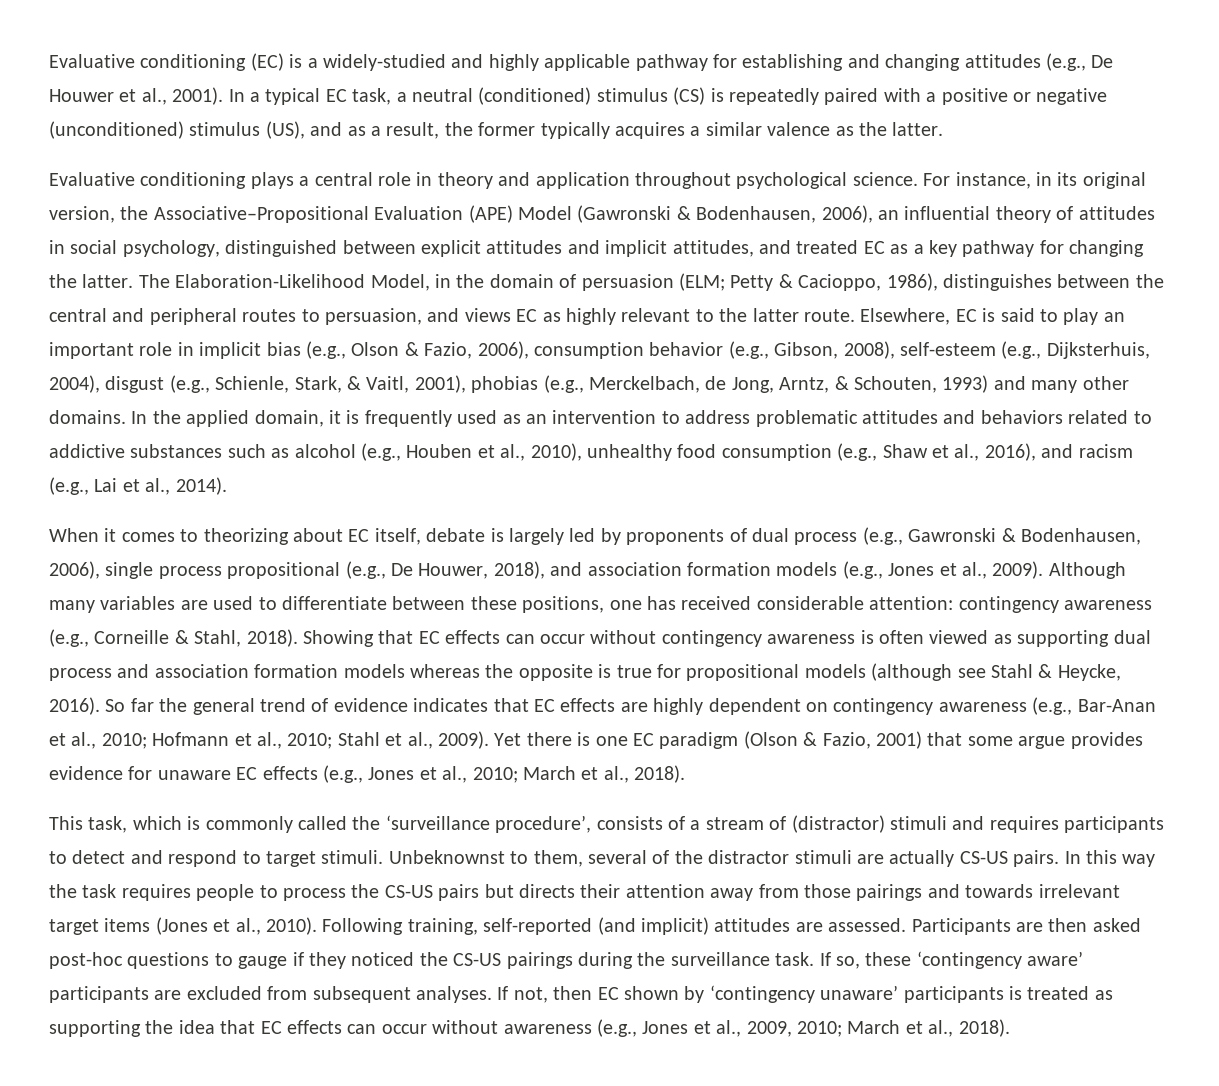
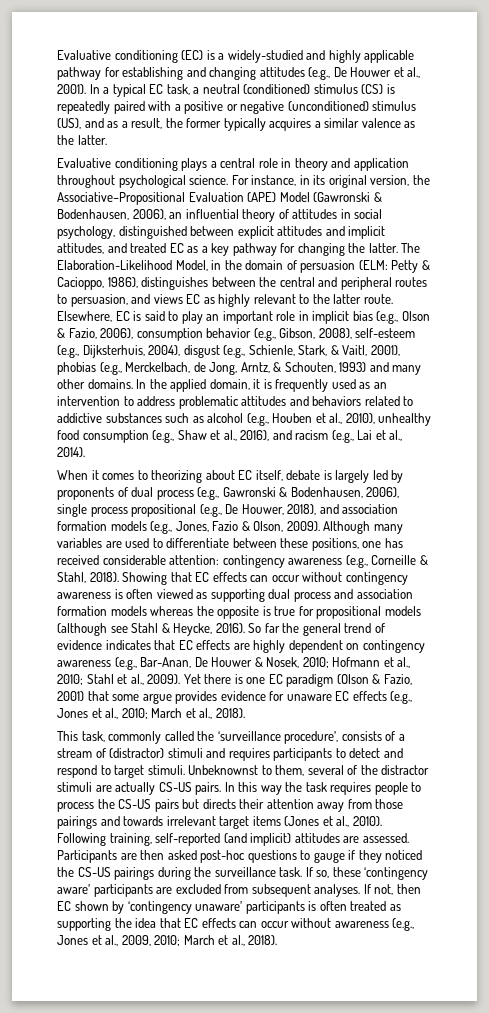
[678,273,725,291] (ELM; -> [358,260,388,270] (ELM:
[888,562,987,579] Jones et al., -> [175,521,284,532] Jones, Fazio & Olson,
[1077,699,1156,712] [49,732,97,749] Bar-Anan et al., -> [140,657,300,668] Bar-Anan, De Houwer & Nosek,
[132,816,201,830] which is -> (105, 736) none
(1022, 993) none -> [319,901,347,911] often

